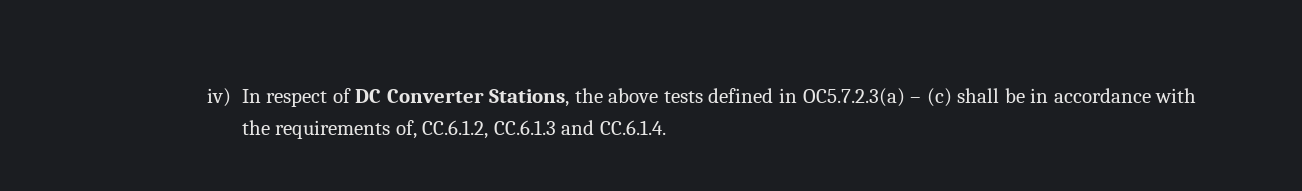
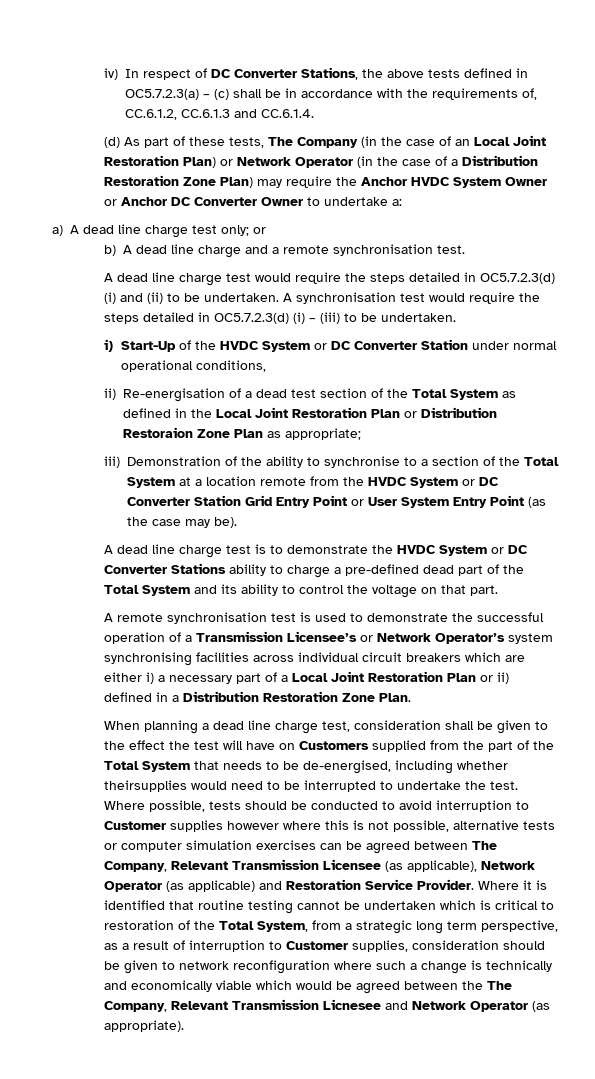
(666, 127) none -> [103,135,546,148] [103,155,538,168] [103,175,547,188] [103,197,402,206] [52,224,267,238] [103,244,465,258] [103,272,555,286] [103,292,540,304] [103,312,456,324] [103,339,558,352] [121,360,267,372] [103,388,516,402] [122,407,497,418] [122,427,361,440] [103,456,559,468] [126,476,499,488] [126,495,546,508] [126,517,237,528] [103,544,528,558] [103,563,524,578] [103,584,498,598] [103,612,544,624] [103,631,553,644] [103,652,525,666] [103,671,509,684] [103,691,411,702] [103,720,548,734] [103,740,554,752] [103,760,508,774] [103,780,518,792] [103,800,529,812] [103,820,555,832] [103,840,497,854] [103,859,535,872] [103,879,547,892] [103,900,554,914] [103,920,558,934] [103,940,545,952] [103,960,552,974] [103,980,512,994] [103,999,550,1012] [103,1020,184,1032] // (d) As part of these tests, The Company (in the case of an Local Joint Restoration Plan) or Network Operator (in the case of a Distribution Restoration Zone Plan) may require the Anchor HVDC System Owner or Anchor DC Converter Owner to undertake a: // a) A dead line charge test only; or // b) A dead line charge and a remote synchronisation test. // A dead line charge test would require the steps detailed in OC5.7.2.3(d) (i) and (ii) to be undertaken. A synchronisation test would require the steps detailed in OC5.7.2.3(d) (i) – (iii) to be undertaken. // i) Start-Up of the HVDC System or DC Converter Station under normal operational conditions, // ii) Re-energisation of a dead test section of the Total System as defined in the Local Joint Restoration Plan or Distribution Restoraion Zone Plan as appropriate; // iii) Demonstration of the ability to synchronise to a section of the Total System at a location remote from the HVDC System or DC Converter Station Grid Entry Point or User System Entry Point (as the case may be). // A dead line charge test is to demonstrate the HVDC System or DC Converter Stations ability to charge a pre-defined dead part of the Total System and its ability to control the voltage on that part. // A remote synchronisation test is used to demonstrate the successful operation of a Transmission Licensee’s or Network Operator’s system synchronising facilities across individual circuit breakers which are either i) a necessary part of a Local Joint Restoration Plan or ii) defined in a Distribution Restoration Zone Plan. // When planning a dead line charge test, consideration shall be given to the effect the test will have on Customers supplied from the part of the Total System that needs to be de-energised, including whether theirsupplies would need to be interrupted to undertake the test. Where possible, tests should be conducted to avoid interruption to Customer supplies however where this is not possible, alternative tests or computer simulation exercises can be agreed between The Company, Relevant Transmission Licensee (as applicable), Network Operator (as applicable) and Restoration Service Provider. Where it is identified that routine testing cannot be undertaken which is critical to restoration of the Total System, from a strategic long term perspective, as a result of interruption to Customer supplies, consideration should be given to network reconfiguration where such a change is technically and economically viable which would be agreed between the The Company, Relevant Transmission Licnesee and Network Operator (as appropriate).

